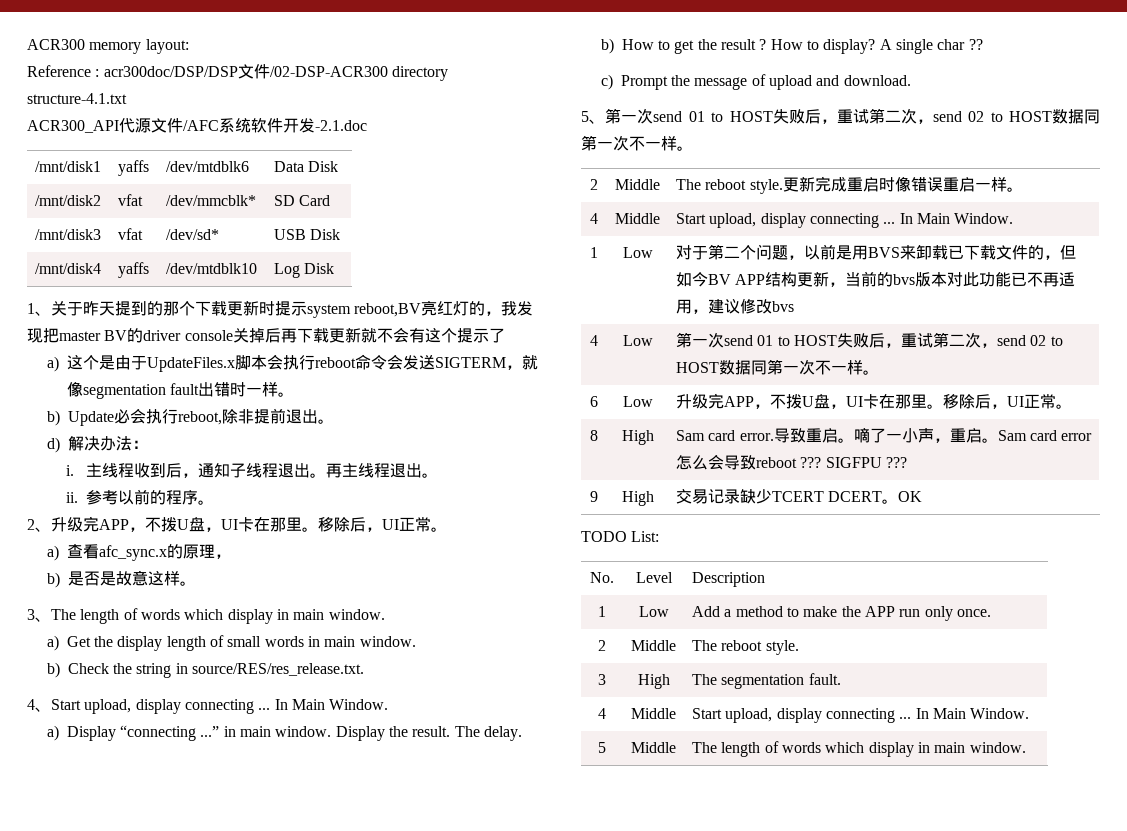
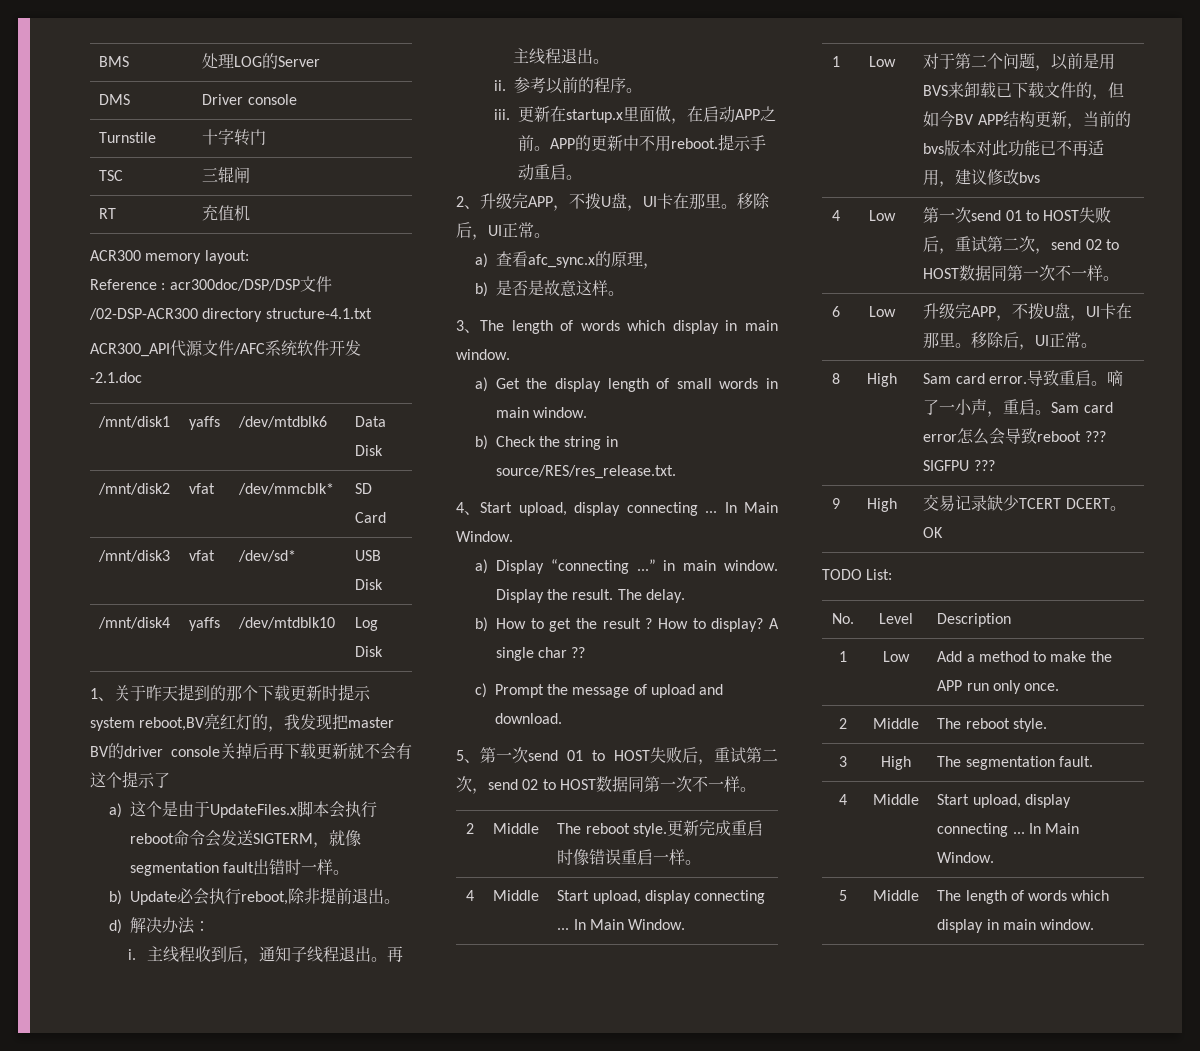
(27, 44) none -> [99,56,130,67] [202,53,321,69] [99,94,131,105] [202,94,297,105] [99,132,157,143] [202,129,267,146] [99,170,124,181] [202,167,251,183] [99,208,117,219] [202,205,251,221] BMS | 处理LOG的Server // DMS | Driver console // Turnstile | 十字转门 // TSC | 三辊闸 // RT | 充值机 //
(215, 502) none -> [493,106,776,124] [517,134,766,152] [517,164,582,181] // iii.更新在startup.x里面做，在启动APP之前。APP的更新中不用reboot.提示手动重启。

